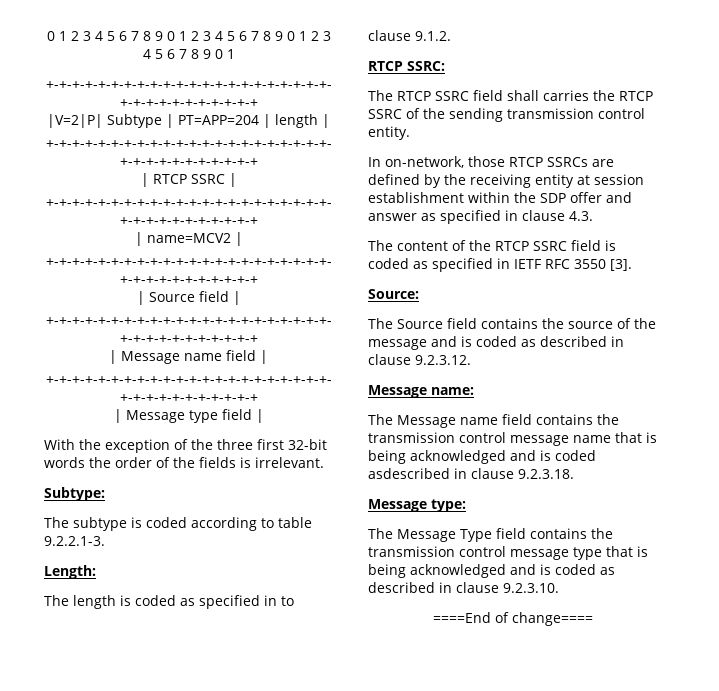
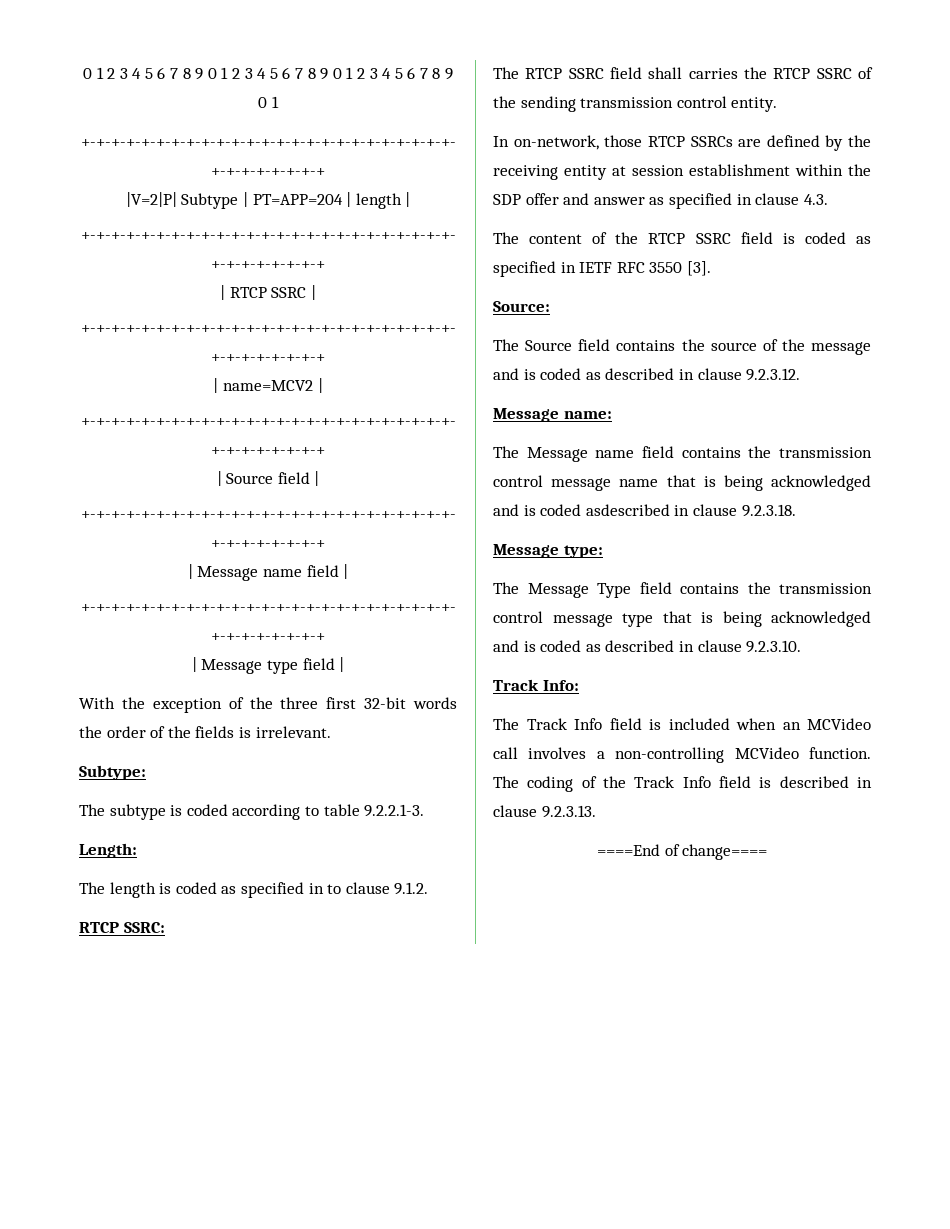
(559, 588) none -> [493,679,579,691] [493,718,871,730] [493,747,871,763] [493,776,872,792] [493,805,596,818] // Track Info: // The Track Info field is included when an MCVideo call involves a non-controlling MCVideo function. The coding of the Track Info field is described in clause 9.2.3.13.

